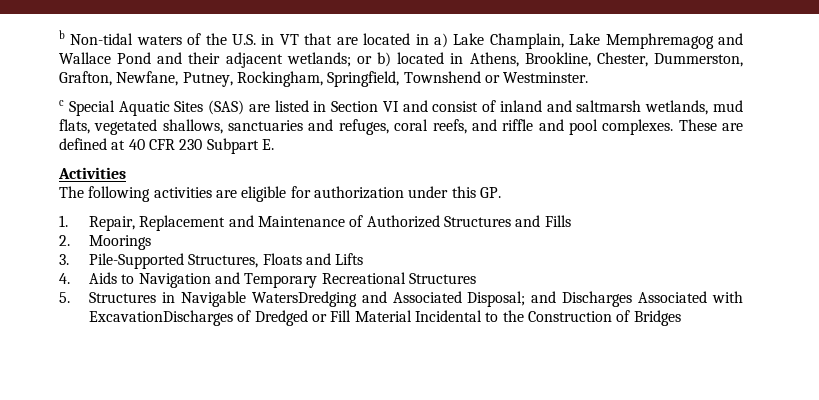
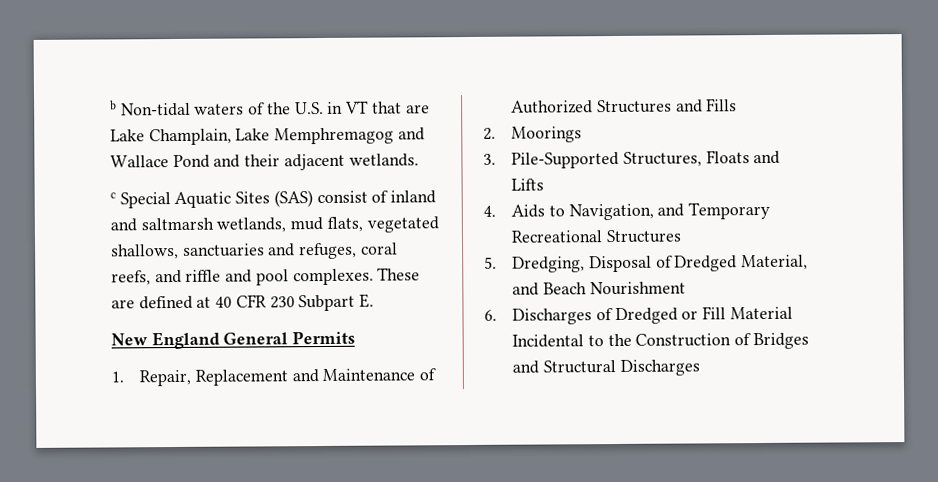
[363,33,448,48] located in a) -> (430, 109) none
[286,52,743,67] [59,71,589,87] wetlands; or b) located in Athens, Brookline, Chester, Dummerston, Grafton, Newfane, Putney, Rockingham, Springfield, Townshend or Westminster. -> [348,153,419,167] wetlands.
[248,100,428,112] are listed in Section VI and -> (313, 199) none
[58,167,126,179] [59,186,501,202] Activities // The following activities are eligible for authorization under this GP. -> [111,330,356,350] New England General Permits
[138,273,211,288] Navigation -> [568,203,654,221] Navigation,
[89,291,744,307] [89,310,234,326] Structures in Navigable WatersDredging and Associated Disposal; and Discharges Associated with ExcavationDischarges -> [512,254,809,273] [512,281,686,296] [484,308,593,325] Dredging, Disposal of Dredged Material, and Beach Nourishment // 6. Discharges
(681, 318) none -> [512,359,700,376] and Structural Discharges

